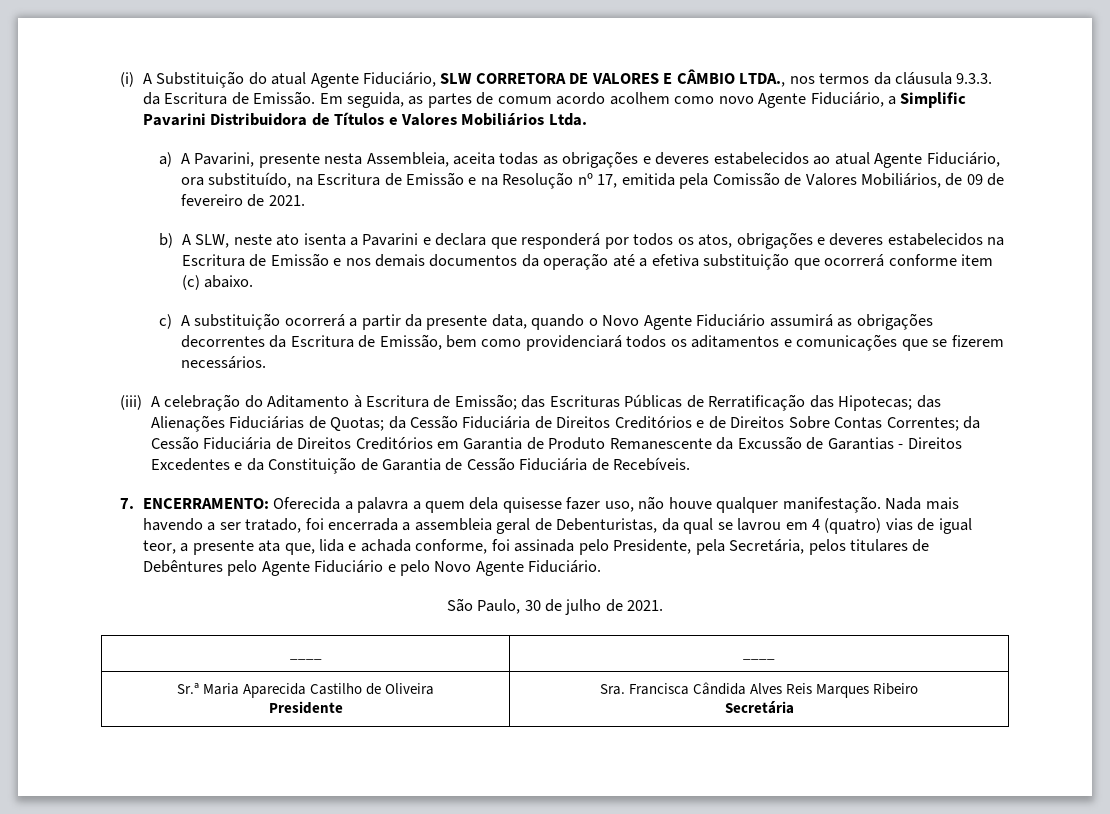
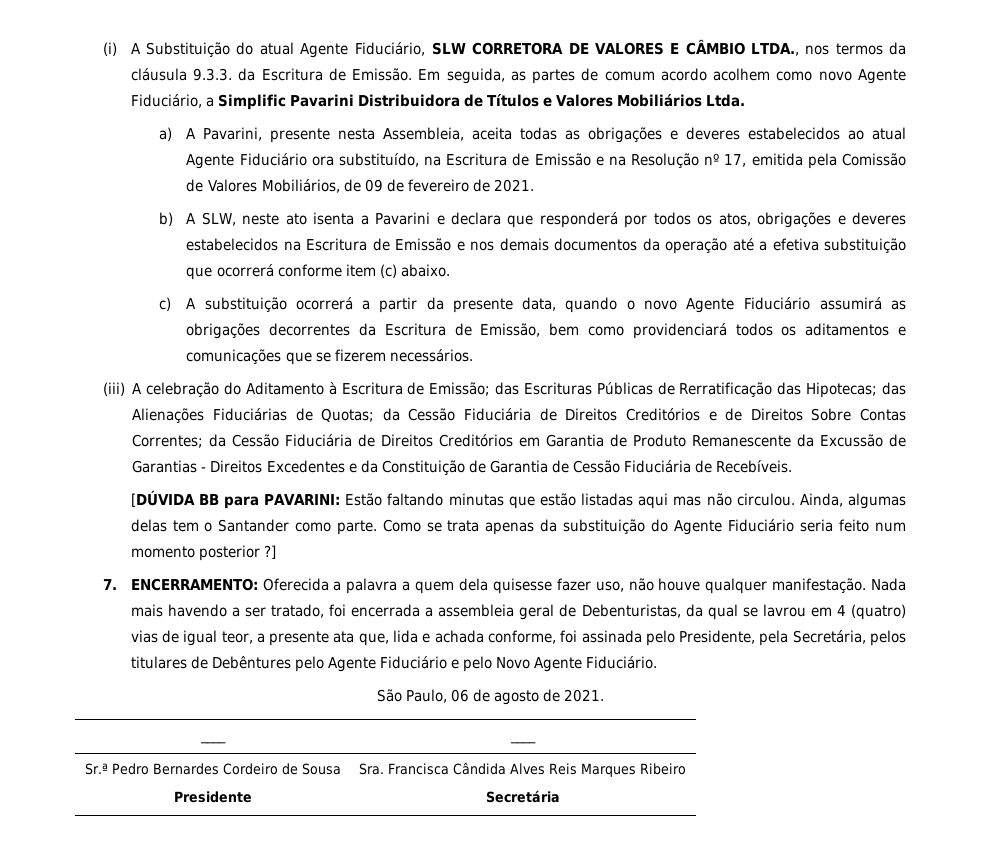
[926,152,1000,167] Fiduciário, -> [239,153,307,166] Fiduciário
[602,315,640,326] Novo -> [643,300,677,310] novo
(691, 464) none -> [130,490,907,509] [130,519,906,535] [130,545,276,561] // [DÚVIDA BB para PAVARINI: Estão faltando minutas que estão listadas aqui mas não circulou. Ainda, algumas delas tem o Santander como parte. Como se trata apenas da substituição do Agente Fiduciário seria feito num momento posterior ?]
[524,599,602,615] 30 de julho -> [450,689,540,705] 06 de agosto
[202,683,435,698] Maria Aparecida Castilho de Oliveira -> [111,763,341,775] Pedro Bernardes Cordeiro de Sousa

